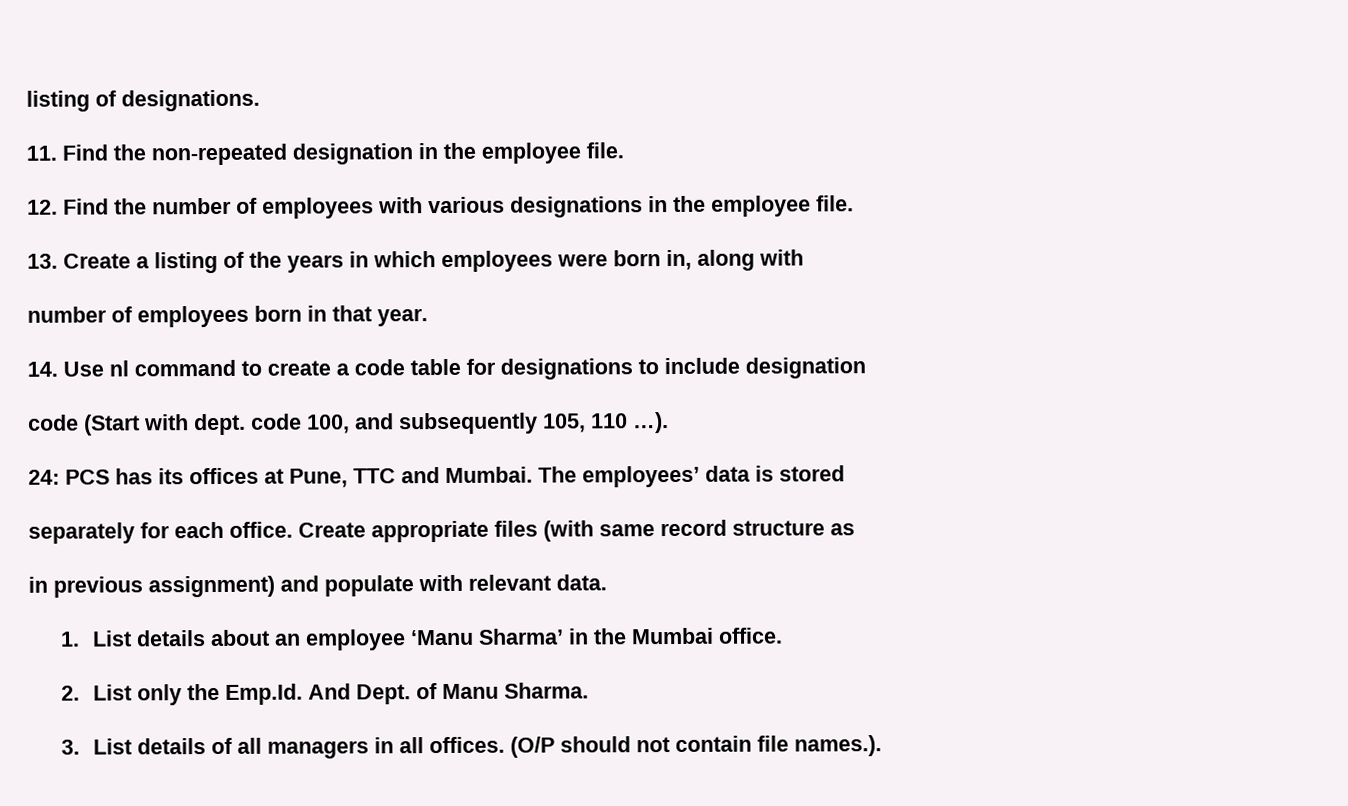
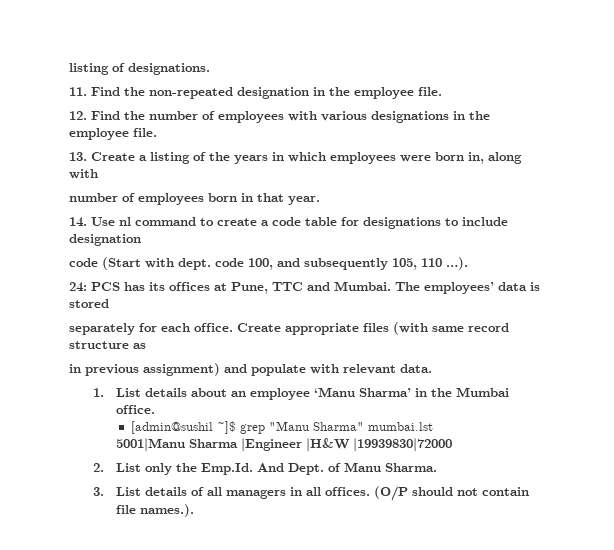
(783, 635) none -> [130,421,433,434] [116,438,453,452] // [admin@sushil ~]$ grep "Manu Sharma" mumbai.lst // 5001|Manu Sharma |Engineer |H&W |19939830|72000

